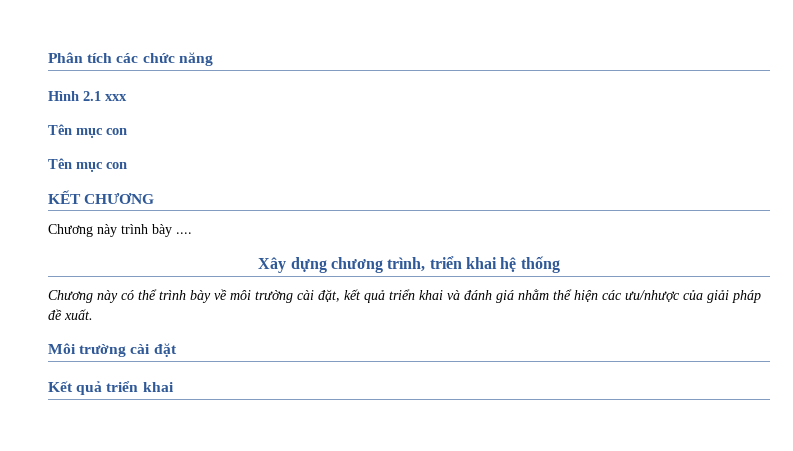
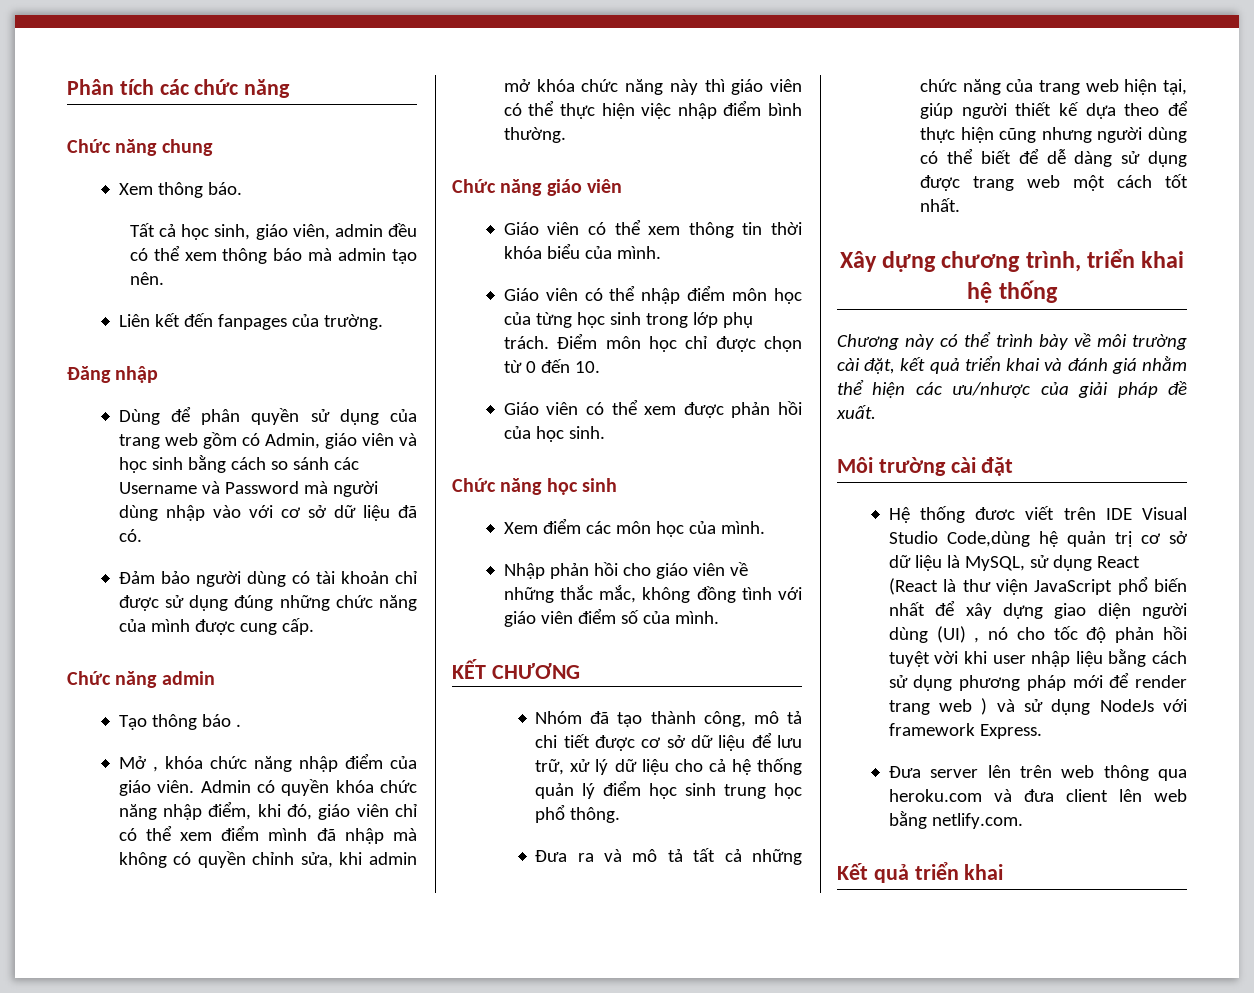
[48,91,127,101] [48,124,127,138] [48,158,127,172] [48,190,155,204] [48,224,192,237] Hình 2.1 xxx // Tên mục con // Tên mục con // KẾT CHƯƠNG // Chương này trình bày .... -> [67,139,213,156] [118,182,242,198] [129,223,418,240] [129,245,417,264] [129,272,164,285] [118,313,383,330] [67,366,159,383] [118,406,417,425] [118,432,418,449] [118,455,359,473] [118,481,378,497] [118,505,418,521] [118,529,142,542] [118,571,417,587] [118,595,417,611] [118,618,314,635] [67,671,215,688] [118,714,241,730] [118,753,417,772] [118,779,417,796] [118,801,417,820] [118,825,418,844] [118,851,418,868] [503,79,803,95] [503,100,802,119] [503,127,566,143] [452,179,623,196] [503,219,802,238] [503,243,661,259] [503,285,803,304] [503,312,753,328] [503,333,802,352] [503,359,600,373] [503,399,802,418] [503,426,605,442] [452,478,618,495] [503,518,765,537] [503,562,748,579] [503,585,802,603] [503,608,719,627] [452,659,580,679] [535,711,802,727] [535,732,802,751] [535,758,802,775] [535,780,802,799] [535,804,621,823] [535,848,802,865] [920,79,1187,95] [920,100,1188,119] [920,127,1187,143] [920,148,1187,167] [920,174,1188,191] [920,198,961,212] Chức năng chung // Xem thông báo. // Tất cả học sinh, giáo viên, admin đều có thể xem thông báo mà admin tạo nên. // Liên kết đến fanpages của trường. // Đăng nhập // Dùng để phân quyền sử dụng của trang web gồm có Admin, giáo viên và học sinh bằng cách so sánh các Username và Password mà người dùng nhập vào với cơ sở dữ liệu đã có. // Đảm bảo người dùng có tài khoản chỉ được sử dụng đúng những chức năng của mình được cung cấp. // Chức năng admin // Tạo thông báo . // Mở , khóa chức năng nhập điểm của giáo viên. Admin có quyền khóa chức năng nhập điểm, khi đó, giáo viên chỉ có thể xem điểm mình đã nhập mà không có quyền chỉnh sửa, khi admin mở khóa chức năng này thì giáo viên có thể thực hiện việc nhập điểm bình thường. // Chức năng giáo viên // Giáo viên có thể xem thông tin thời khóa biểu của mình. // Giáo viên có thể nhập điểm môn học của từng học sinh trong lớp phụ trách. Điểm môn học chỉ được chọn từ 0 đến 10. // Giáo viên có thể xem được phản hồi của học sinh. // Chức năng học sinh // Xem điểm các môn học của mình. // Nhập phản hồi cho giáo viên về những thắc mắc, không đồng tình với giáo viên điểm số của mình. // KẾT CHƯƠNG // Nhóm đã tạo thành công, mô tả chi tiết được cơ sở dữ liệu để lưu trữ, xử lý dữ liệu cho cả hệ thống quản lý điểm học sinh trung học phổ thông. // Đưa ra và mô tả tất cả những chức năng của trang web hiện tại, giúp người thiết kế dựa theo để thực hiện cũng nhưng người dùng có thể biết để dễ dàng sử dụng được trang web một cách tốt nhất.
(177, 350) none -> [888,506,1187,523] [888,531,1187,547] [888,555,1140,571] [888,576,1187,595] [888,600,1187,619] [888,626,1187,643] [888,649,1187,667] [888,672,1187,691] [888,698,1187,715] [888,723,1042,739] [888,765,1187,781] [888,789,1187,802] [888,811,1023,829] // Hệ thống đươc viết trên IDE Visual Studio Code,dùng hệ quản trị cơ sở dữ liệu là MySQL, sử dụng React (React là thư viện JavaScript phổ biến nhất để xây dựng giao diện người dùng (UI) , nó cho tốc độ phản hồi tuyệt vời khi user nhập liệu bằng cách sử dụng phương pháp mới để render trang web ) và sử dụng NodeJs với framework Express. // Đưa server lên trên web thông qua heroku.com và đưa client lên web bằng netlify.com.

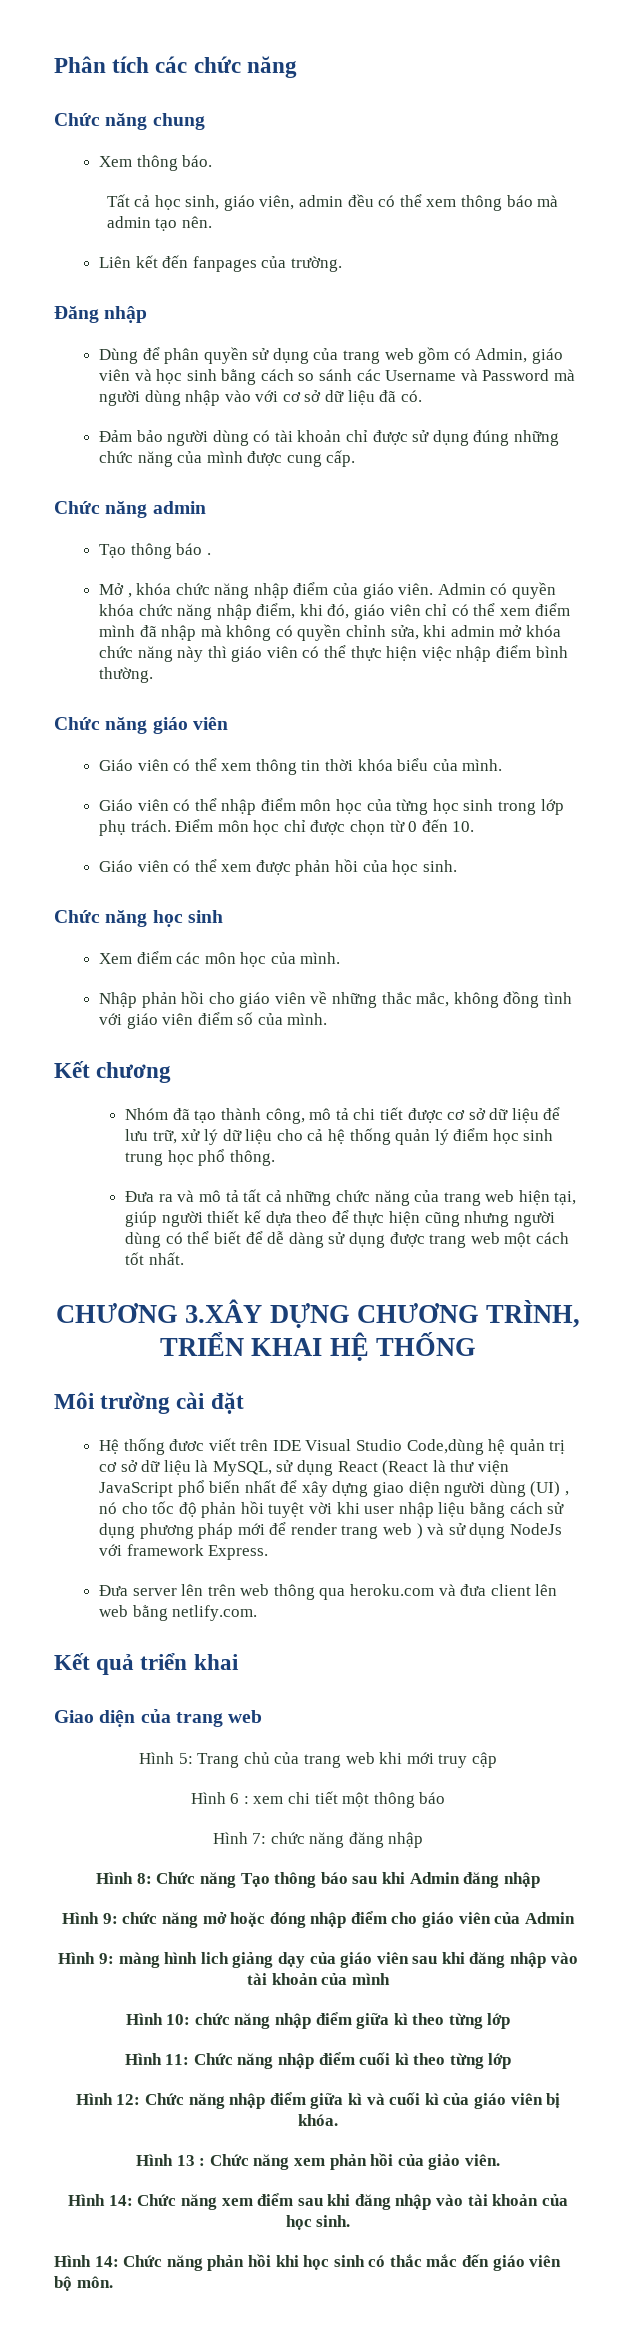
[452,659,580,679] KẾT CHƯƠNG -> [54,1061,172,1083] Kết chương
[839,249,1185,272] [967,280,1058,303] [837,331,1187,350] [837,355,1187,374] [837,379,1187,398] [836,405,876,419] Xây dựng chương trình, triển khai hệ thống // Chương này có thể trình bày về môi trường cài đặt, kết quả triển khai và đánh giá nhằm thể hiện các ưu/nhược của giải pháp đề xuất. -> [56,1299,580,1328] [160,1331,476,1361] CHƯƠNG 3.XÂY DỰNG CHƯƠNG TRÌNH, TRIỂN KHAI HỆ THỐNG
(1004, 872) none -> [54,1709,263,1727] [139,1752,497,1768] [190,1791,446,1808] [212,1832,424,1848] [96,1872,540,1888] [62,1911,575,1928] [58,1952,578,1968] [247,1973,390,1985] [125,2012,511,2029] [124,2052,512,2069] [75,2092,561,2109] [298,2114,338,2126] [136,2153,500,2170] [68,2193,568,2210] [285,2215,351,2230] [54,2254,562,2271] [54,2276,113,2291] // Giao diện của trang web // Hình 5: Trang chủ của trang web khi mới truy cập // Hình 6 : xem chi tiết một thông báo // Hình 7: chức năng đăng nhập // Hình 8: Chức năng Tạo thông báo sau khi Admin đăng nhập // Hình 9: chức năng mở hoặc đóng nhập điểm cho giáo viên của Admin // Hình 9: màng hình lich giảng dạy của giáo viên sau khi đăng nhập vào tài khoản của mình // Hình 10: chức năng nhập điểm giữa kì theo từng lớp // Hình 11: Chức năng nhập điểm cuối kì theo từng lớp // Hình 12: Chức năng nhập điểm giữa kì và cuối kì của giáo viên bị khóa. // Hình 13 : Chức năng xem phản hồi của giảo viên. // Hình 14: Chức năng xem điểm sau khi đăng nhập vào tài khoản của học sinh. // Hình 14: Chức năng phản hồi khi học sinh có thắc mắc đến giáo viên bộ môn.

